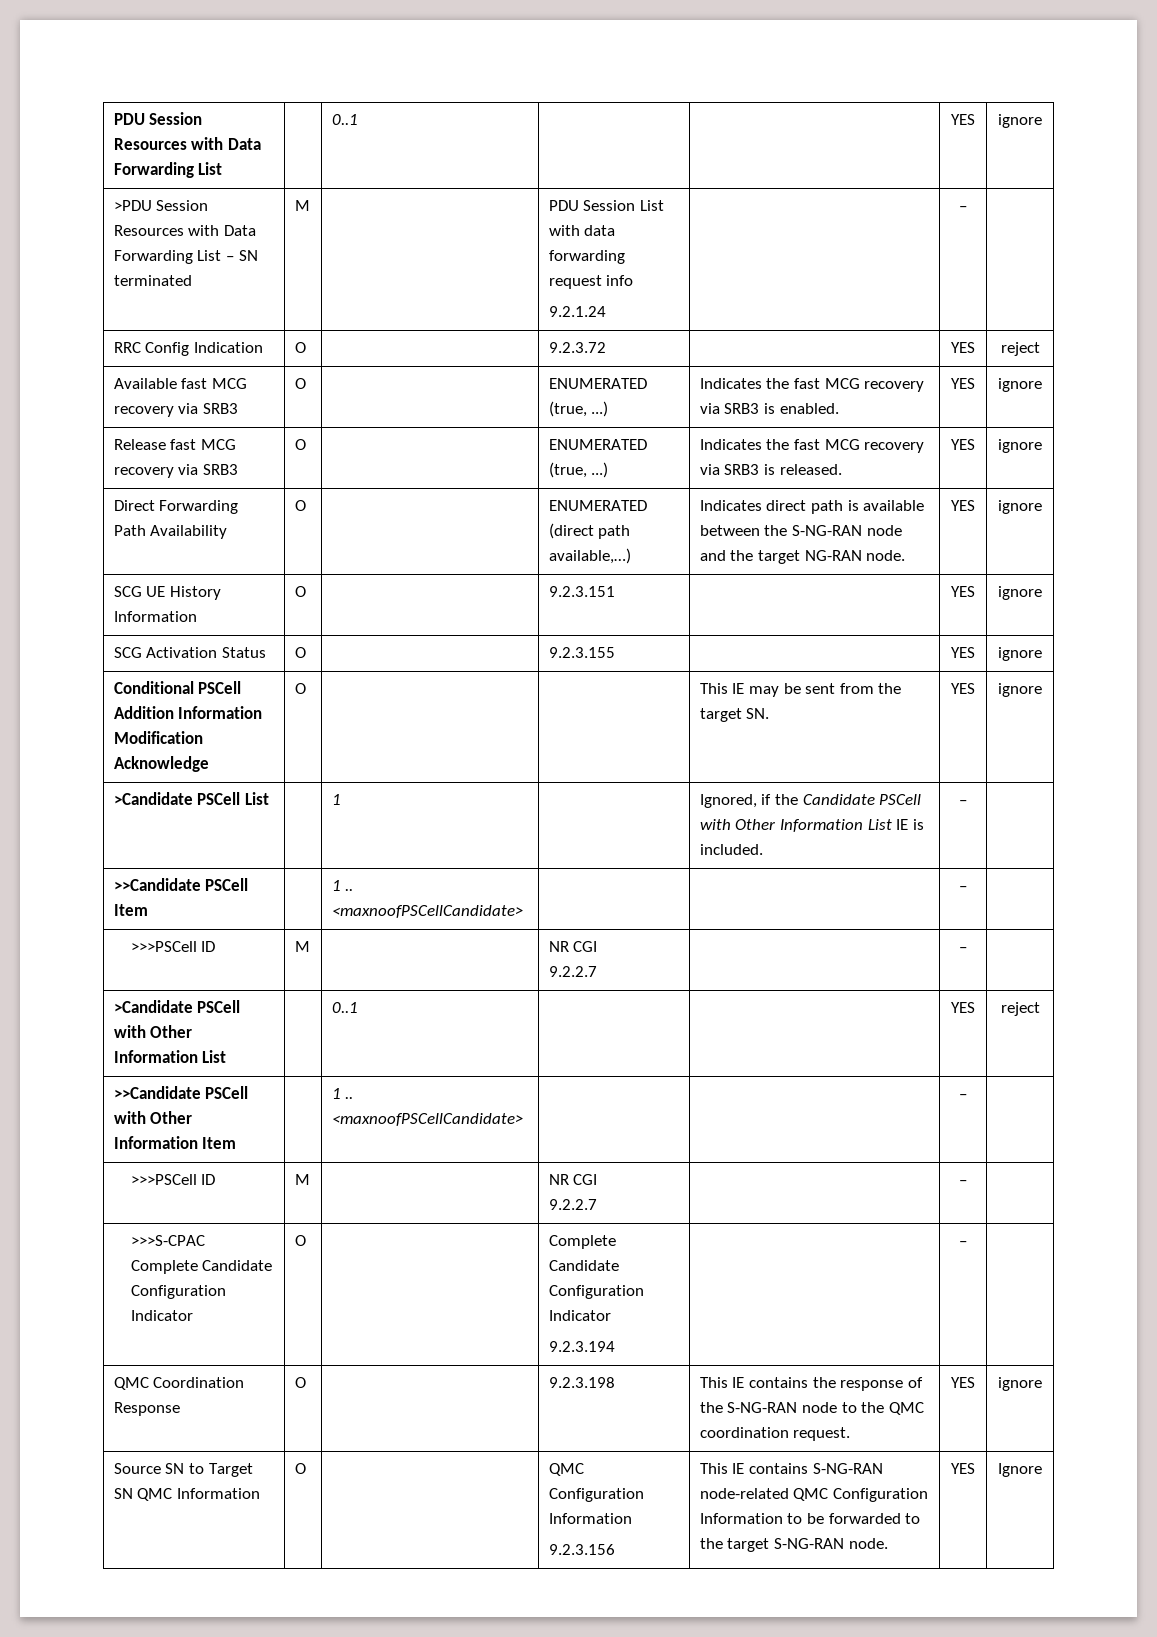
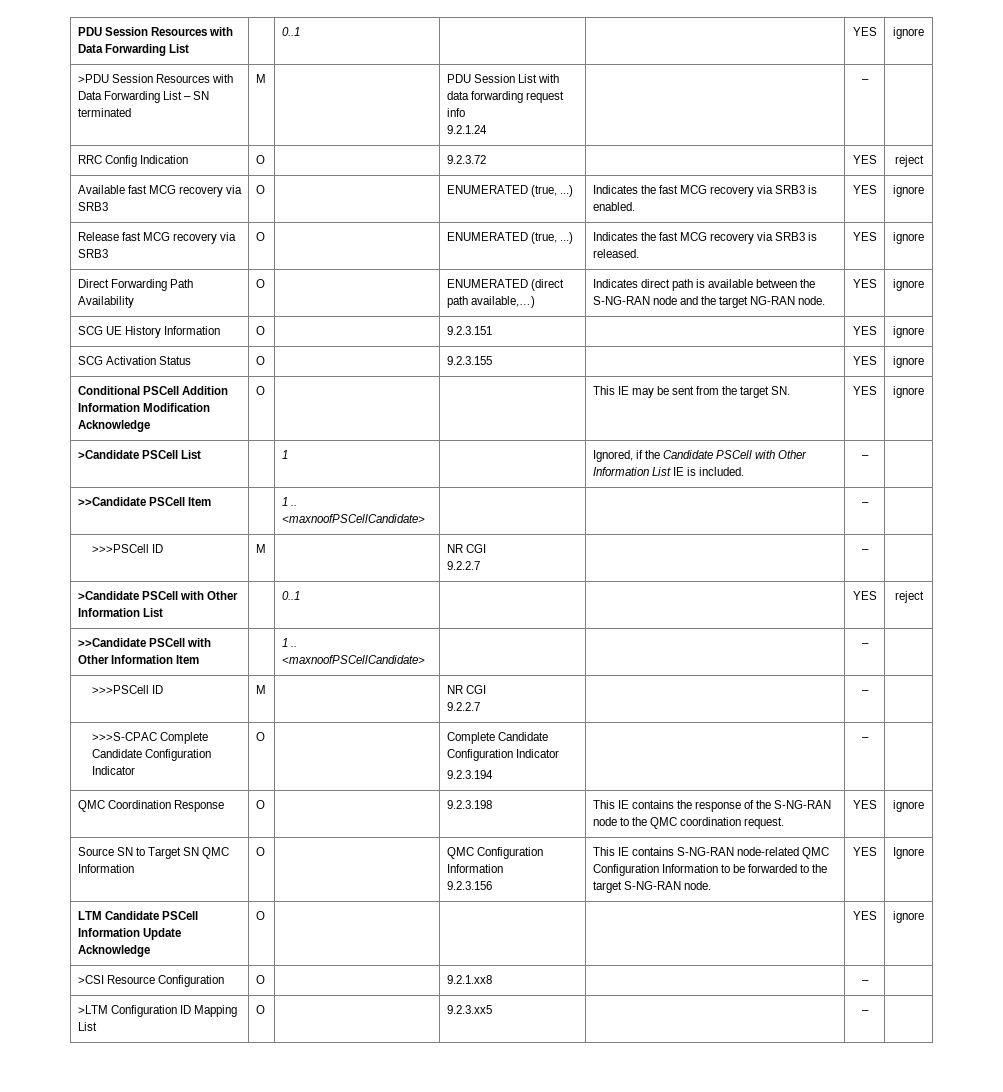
(1042, 1470) none -> [77,911,198,920] [77,928,181,940] [77,945,150,957] [255,911,265,920] [852,911,877,920] [893,911,924,923] [77,975,224,987] [255,975,265,984] [446,975,492,984] [861,980,869,984] [77,1005,237,1017] [77,1022,97,1031] [255,1005,265,1014] [446,1005,492,1014] [861,1010,869,1014] // LTM Candidate PSCell Information Update Acknowledge | O | | | | YES | ignore // >CSI Resource Configuration | O | | 9.2.1.xx8 | | – | // >LTM Configuration ID Mapping List | O | | 9.2.3.xx5 | | – |

